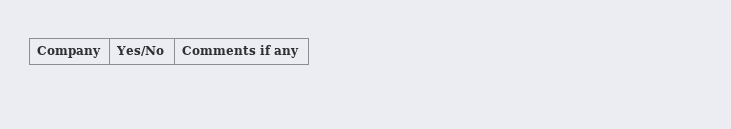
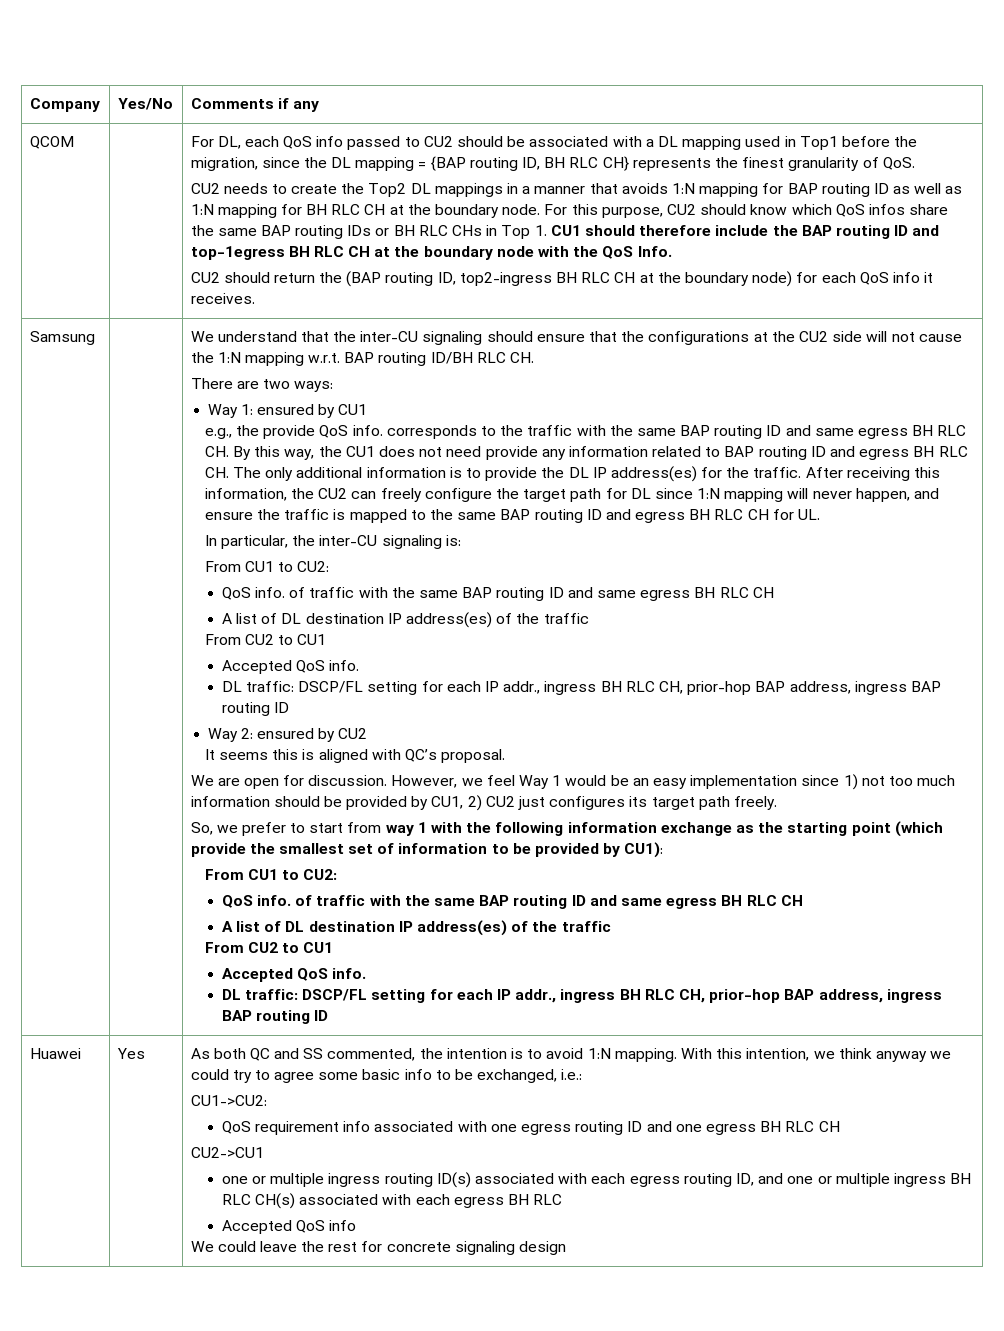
(300, 53) none -> [29,136,74,149] [190,136,918,150] [190,156,915,171] [190,183,963,197] [190,204,949,218] [190,225,940,239] [190,246,672,260] [190,271,934,287] [190,293,255,304] [29,331,95,345] [190,331,962,345] [190,352,535,366] [190,378,334,392] [207,404,368,418] [204,425,967,439] [204,446,968,460] [204,466,941,482] [204,488,940,502] [204,509,821,523] [204,535,461,549] [204,561,330,572] [221,587,774,601] [221,612,589,628] [204,634,327,645] [221,660,360,674] [221,681,941,695] [221,702,290,716] [207,728,368,742] [204,749,506,763] [190,774,956,790] [190,795,777,811] [190,821,943,837] [190,842,664,858] [204,869,338,880] [221,895,803,909] [221,920,611,936] [204,942,334,953] [221,968,367,982] [221,989,942,1003] [221,1010,329,1024] [29,1048,81,1059] [116,1048,145,1059] [190,1048,952,1062] [190,1069,583,1083] [190,1095,267,1106] [221,1121,840,1135] [190,1147,264,1158] [221,1172,972,1188] [221,1193,563,1209] [221,1220,357,1234] [190,1241,567,1255] // QCOM | | For DL, each QoS info passed to CU2 should be associated with a DL mapping used in Top1 before the migration, since the DL mapping = {BAP routing ID, BH RLC CH} represents the finest granularity of QoS. // CU2 needs to create the Top2 DL mappings in a manner that avoids 1:N mapping for BAP routing ID as well as 1:N mapping for BH RLC CH at the boundary node. For this purpose, CU2 should know which QoS infos share the same BAP routing IDs or BH RLC CHs in Top 1. CU1 should therefore include the BAP routing ID and top-1egress BH RLC CH at the boundary node with the QoS Info. // CU2 should return the (BAP routing ID, top2-ingress BH RLC CH at the boundary node) for each QoS info it receives. // Samsung | | We understand that the inter-CU signaling should ensure that the configurations at the CU2 side will not cause the 1:N mapping w.r.t. BAP routing ID/BH RLC CH. // There are two ways: // Way 1: ensured by CU1 // e.g., the provide QoS info. corresponds to the traffic with the same BAP routing ID and same egress BH RLC CH. By this way, the CU1 does not need provide any information related to BAP routing ID and egress BH RLC CH. The only additional information is to provide the DL IP address(es) for the traffic. After receiving this information, the CU2 can freely configure the target path for DL since 1:N mapping will never happen, and ensure the traffic is mapped to the same BAP routing ID and egress BH RLC CH for UL. // In particular, the inter-CU signaling is: // From CU1 to CU2: // QoS info. of traffic with the same BAP routing ID and same egress BH RLC CH // A list of DL destination IP address(es) of the traffic // From CU2 to CU1 // Accepted QoS info. // DL traffic: DSCP/FL setting for each IP addr., ingress BH RLC CH, prior-hop BAP address, ingress BAP routing ID // Way 2: ensured by CU2 // It seems this is aligned with QC’s proposal. // We are open for discussion. However, we feel Way 1 would be an easy implementation since 1) not too much information should be provided by CU1, 2) CU2 just configures its target path freely. // So, we prefer to start from way 1 with the following information exchange as the starting point (which provide the smallest set of information to be provided by CU1): // From CU1 to CU2: // QoS info. of traffic with the same BAP routing ID and same egress BH RLC CH // A list of DL destination IP address(es) of the traffic // From CU2 to CU1 // Accepted QoS info. // DL traffic: DSCP/FL setting for each IP addr., ingress BH RLC CH, prior-hop BAP address, ingress BAP routing ID // Huawei | Yes | As both QC and SS commented, the intention is to avoid 1:N mapping. With this intention, we think anyway we could try to agree some basic info to be exchanged, i.e.: // CU1->CU2: // QoS requirement info associated with one egress routing ID and one egress BH RLC CH // CU2->CU1 // one or multiple ingress routing ID(s) associated with each egress routing ID, and one or multiple ingress BH RLC CH(s) associated with each egress BH RLC // Accepted QoS info // We could leave the rest for concrete signaling design

